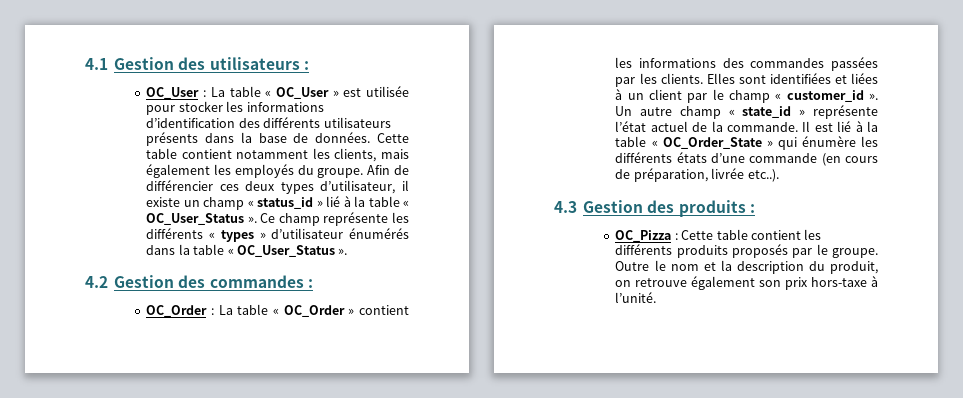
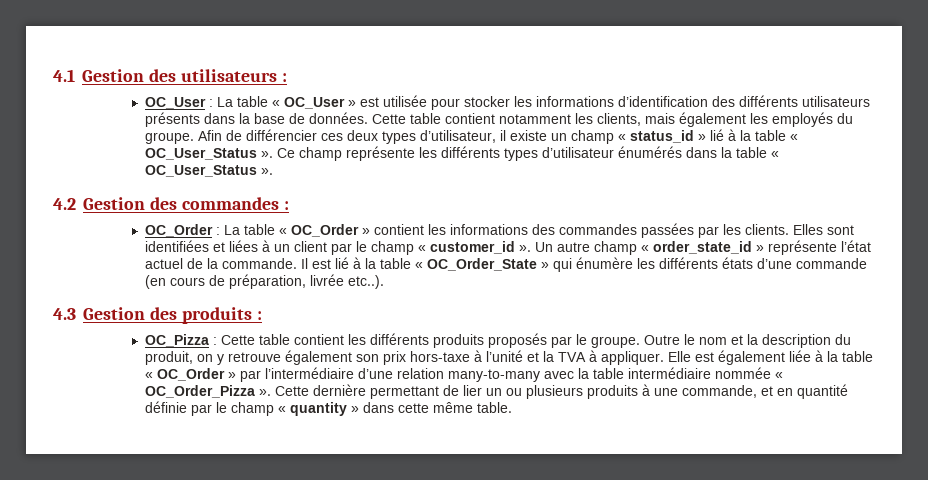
[209,230,266,242] « types » -> [503,148,538,161] types
[742,106,792,118] state_id -> [652,241,752,254] order_state_id
(632, 283) none -> [216,354,224,365] y
[615,292,657,303] l’unité. -> [485,350,873,365] [144,367,783,382] [144,384,848,399] [144,401,512,416] l’unité et la TVA à appliquer. Elle est également liée à la table « OC_Order » par l’intermédiaire d’une relation many-to-many avec la table intermédiaire nommée « OC_Order_Pizza ». Cette dernière permettant de lier un ou plusieurs produits à une commande, et en quantité définie par le champ « quantity » dans cette même table.

